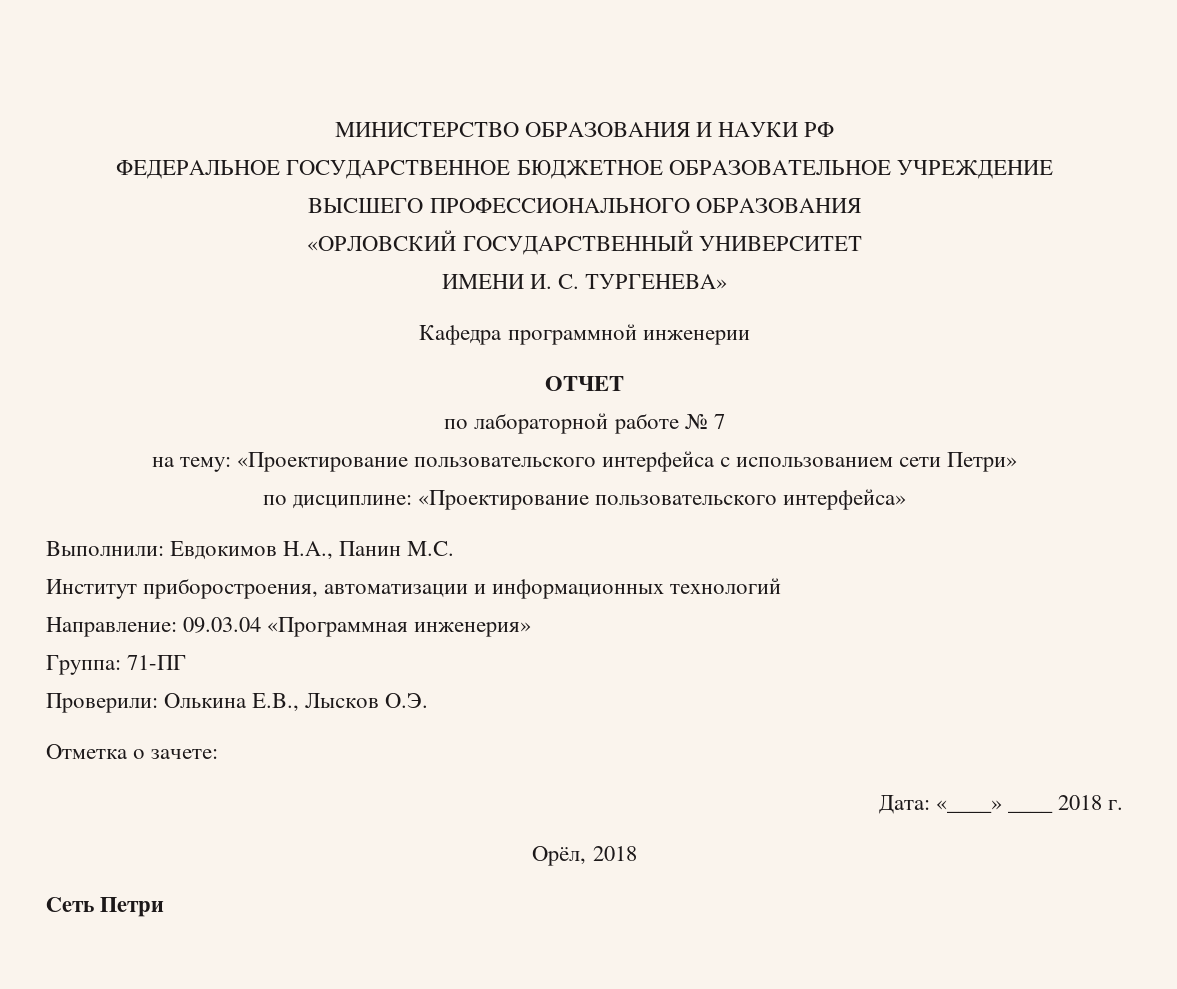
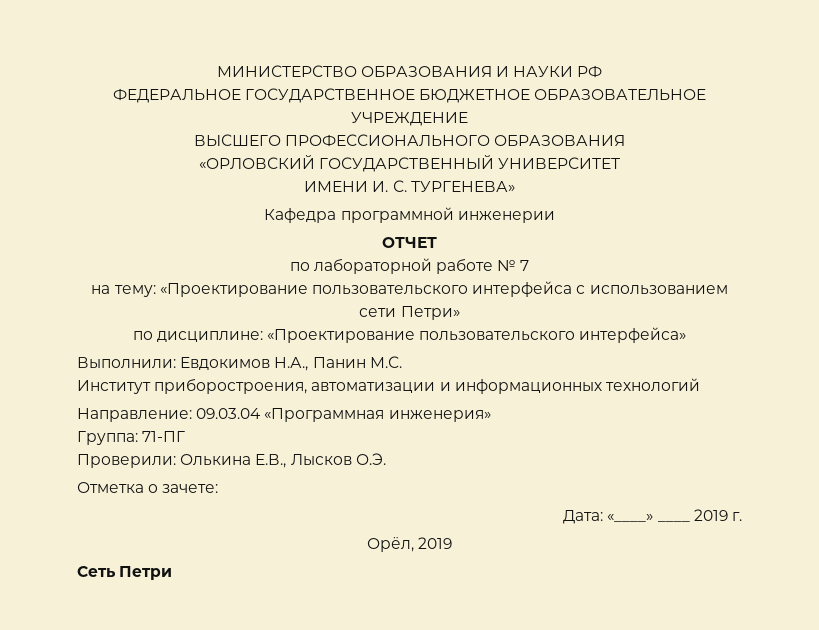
[1057,795,1102,810] 2018 -> [693,509,728,521] 2019
[592,846,637,861] 2018 -> [418,537,453,549] 2019

